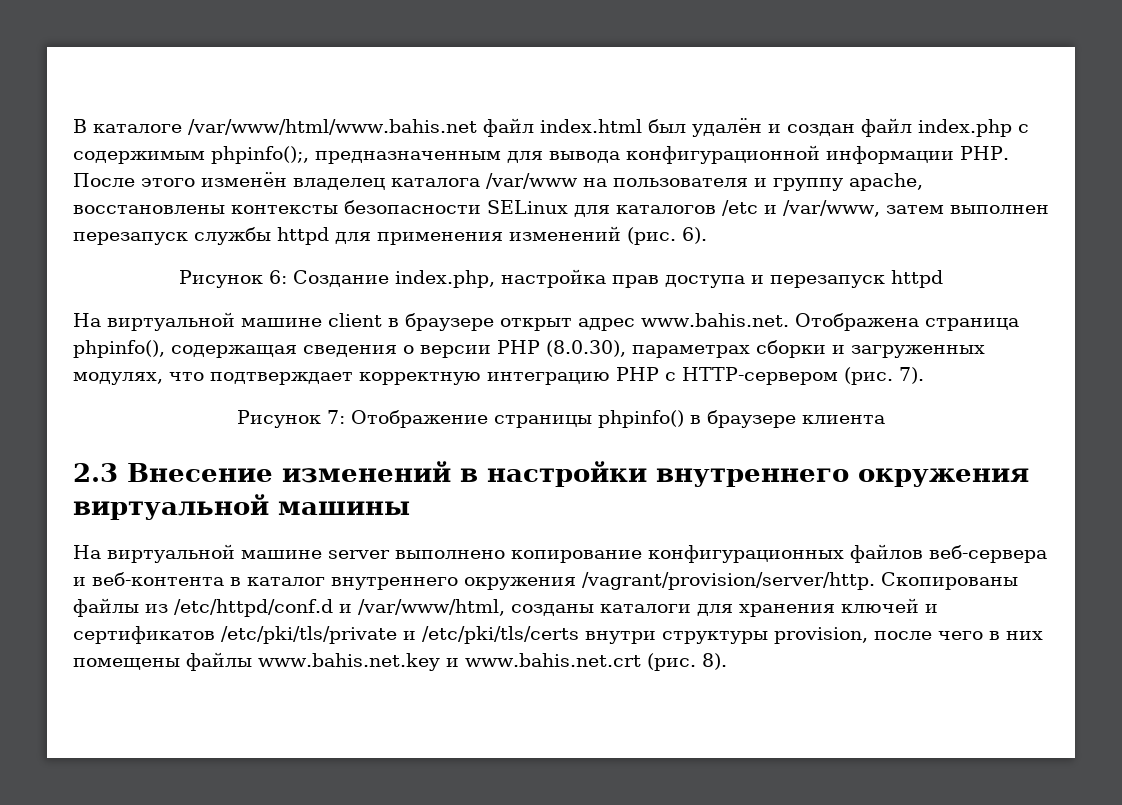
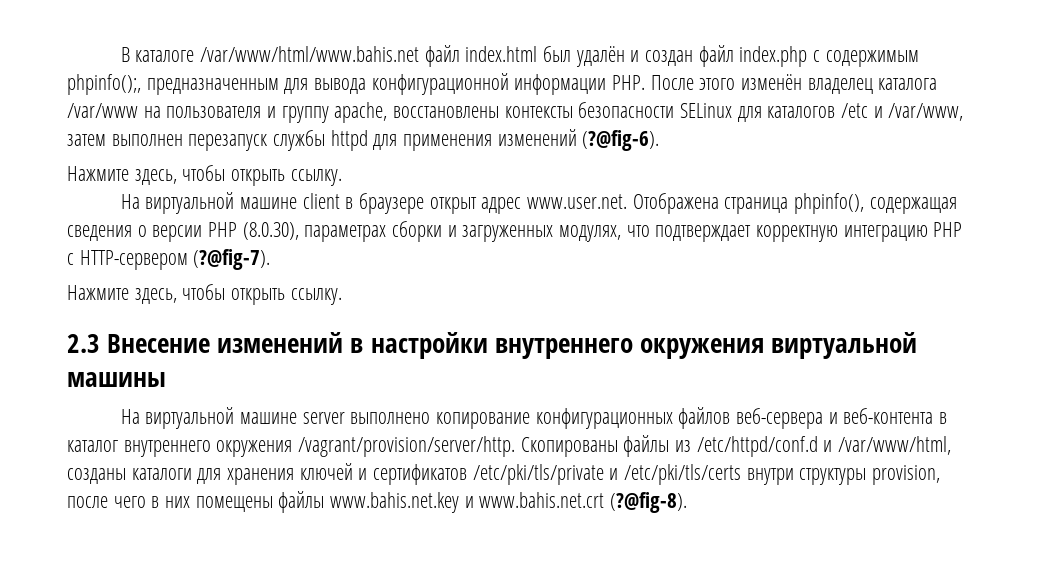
[627,227,707,245] [179,269,943,288] (рис. 6). // Рисунок 6: Создание index.php, настройка прав доступа и перезапуск httpd -> [582,130,660,151] [67,165,342,186] (?@fig-6). // Нажмите здесь, чтобы открыть ссылку.
[641,313,789,327] www.bahis.net. -> [527,194,628,209] www.user.net.
[843,367,924,385] [237,410,885,428] (рис. 7). // Рисунок 7: Отображение страницы phpinfo() в браузере клиента -> [193,249,271,270] [67,284,342,305] (?@fig-7). // Нажмите здесь, чтобы открыть ссылку.
[646,653,727,671] (рис. 8). -> [609,492,687,513] (?@fig-8).

